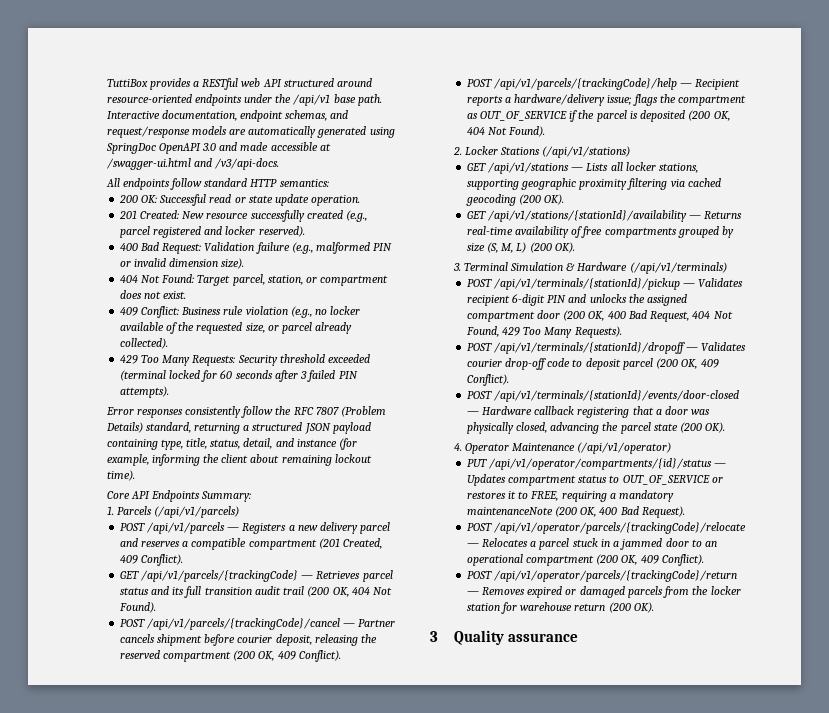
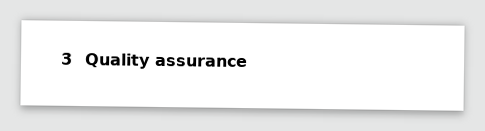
[106,78,373,90] [106,94,382,106] [106,110,349,122] [106,126,395,138] [105,142,331,154] [106,158,279,170] [105,178,329,190] [118,194,361,206] [118,210,368,222] [119,226,305,238] [119,242,393,254] [119,258,245,269] [119,274,389,286] [119,290,187,299] [119,306,361,318] [119,322,353,334] [119,338,168,349] [119,354,371,366] [119,370,358,382] [119,386,169,398] [105,406,387,418] [105,422,371,434] [106,438,358,450] [106,454,372,466] [106,470,135,481] [106,490,252,502] [106,506,239,518] [119,522,391,534] [119,538,383,550] [119,554,183,566] [119,570,393,582] [119,586,393,598] [118,602,156,613] [119,618,396,630] [119,634,378,646] [119,650,341,662] [466,78,741,90] [466,94,747,106] [466,110,730,122] [466,126,546,137] [452,146,631,158] [466,162,699,174] [466,178,721,190] [465,194,565,206] [466,210,743,222] [466,226,735,238] [466,242,575,253] [452,262,727,274] [466,278,744,290] [466,294,688,306] [466,310,733,322] [465,326,622,338] [466,342,747,354] [466,358,719,370] [466,374,509,386] [466,390,739,402] [466,406,711,418] [466,422,726,434] [453,442,672,454] [466,458,727,470] [466,474,723,486] [466,490,675,502] [466,506,685,518] [466,522,746,534] [466,538,718,550] [466,554,704,566] [466,570,737,582] [466,586,741,598] [466,602,654,614] TuttiBox provides a RESTful web API structured around resource-oriented endpoints under the /api/v1 base path. Interactive documentation, endpoint schemas, and request/response models are automatically generated using SpringDoc OpenAPI 3.0 and made accessible at /swagger-ui.html and /v3/api-docs. // All endpoints follow standard HTTP semantics: // 200 OK: Successful read or state update operation. // 201 Created: New resource successfully created (e.g., parcel registered and locker reserved). // 400 Bad Request: Validation failure (e.g., malformed PIN or invalid dimension size). // 404 Not Found: Target parcel, station, or compartment does not exist. // 409 Conflict: Business rule violation (e.g., no locker available of the requested size, or parcel already collected). // 429 Too Many Requests: Security threshold exceeded (terminal locked for 60 seconds after 3 failed PIN attempts). // Error responses consistently follow the RFC 7807 (Problem Details) standard, returning a structured JSON payload containing type, title, status, detail, and instance (for example, informing the client about remaining lockout time). // Core API Endpoints Summary: // 1. Parcels (/api/v1/parcels) // POST /api/v1/parcels — Registers a new delivery parcel and reserves a compatible compartment (201 Created, 409 Conflict). // GET /api/v1/parcels/{trackingCode} — Retrieves parcel status and its full transition audit trail (200 OK, 404 Not Found). // POST /api/v1/parcels/{trackingCode}/cancel — Partner cancels shipment before courier deposit, releasing the reserved compartment (200 OK, 409 Conflict). // POST /api/v1/parcels/{trackingCode}/help — Recipient reports a hardware/delivery issue; flags the compartment as OUT_OF_SERVICE if the parcel is deposited (200 OK, 404 Not Found). // 2. Locker Stations (/api/v1/stations) // GET /api/v1/stations — Lists all locker stations, supporting geographic proximity filtering via cached geocoding (200 OK). // GET /api/v1/stations/{stationId}/availability — Returns real-time availability of free compartments grouped by size (S, M, L) (200 OK). // 3. Terminal Simulation & Hardware (/api/v1/terminals) // POST /api/v1/terminals/{stationId}/pickup — Validates recipient 6-digit PIN and unlocks the assigned compartment door (200 OK, 400 Bad Request, 404 Not Found, 429 Too Many Requests). // POST /api/v1/terminals/{stationId}/dropoff — Validates courier drop-off code to deposit parcel (200 OK, 409 Conflict). // POST /api/v1/terminals/{stationId}/events/door-closed — Hardware callback registering that a door was physically closed, advancing the parcel state (200 OK). // 4. Operator Maintenance (/api/v1/operator) // PUT /api/v1/operator/compartments/{id}/status — Updates compartment status to OUT_OF_SERVICE or restores it to FREE, requiring a mandatory maintenanceNote (200 OK, 400 Bad Request). // POST /api/v1/operator/parcels/{trackingCode}/relocate — Relocates a parcel stuck in a jammed door to an operational compartment (200 OK, 409 Conflict). // POST /api/v1/operator/parcels/{trackingCode}/return — Removes expired or damaged parcels from the locker station for warehouse return (200 OK). // -> (60, 58) none

